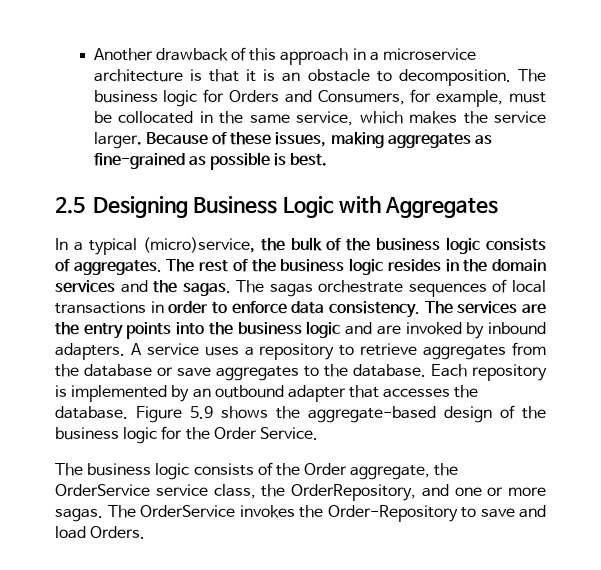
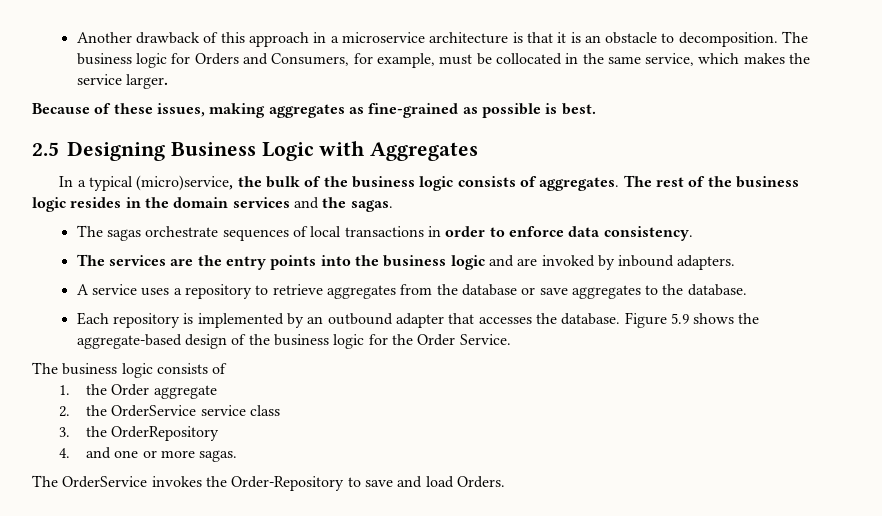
(142, 140) none -> (168, 81) //
(231, 289) none -> (393, 206) //
(420, 309) none -> (693, 233) //
(125, 351) none -> (736, 262) //
(426, 370) none -> (747, 290) //
[275,463,431,480] the Order aggregate, -> [59,384,217,399] [59,406,71,417] // 1. the Order aggregate // 2.
[213,484,416,501] class, the OrderRepository, -> [250,405,281,416] [59,426,220,441] [59,448,71,458] class // 3. the OrderRepository // 4.
(103, 515) none -> (238, 456) //

